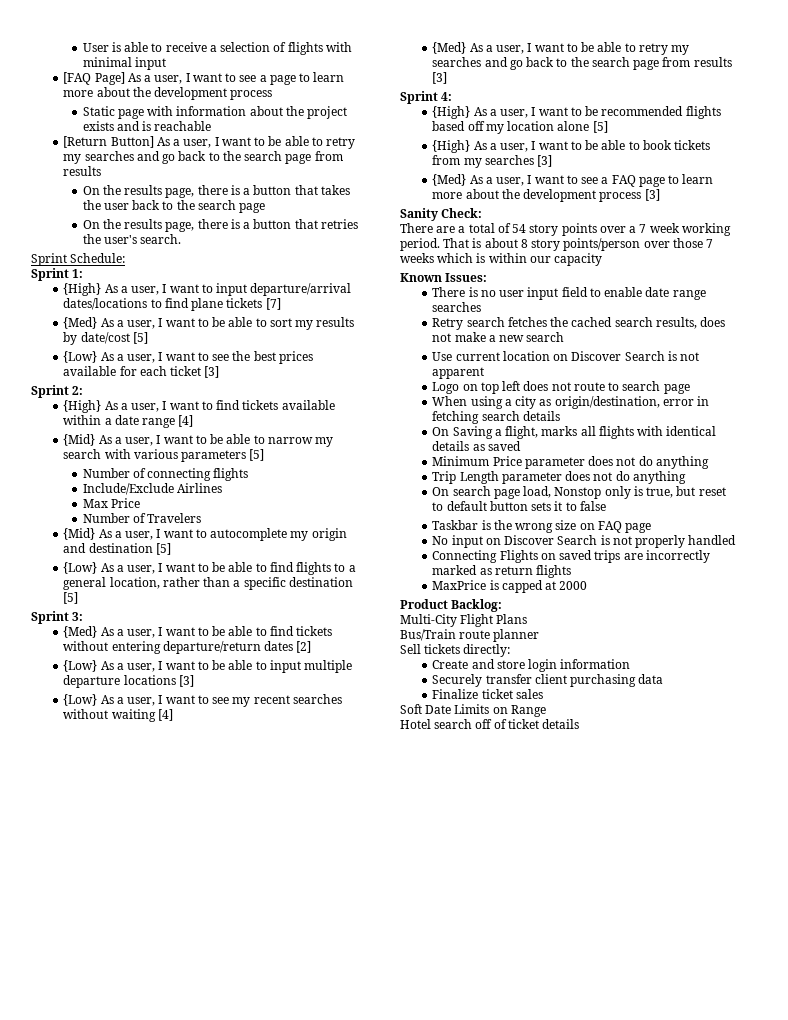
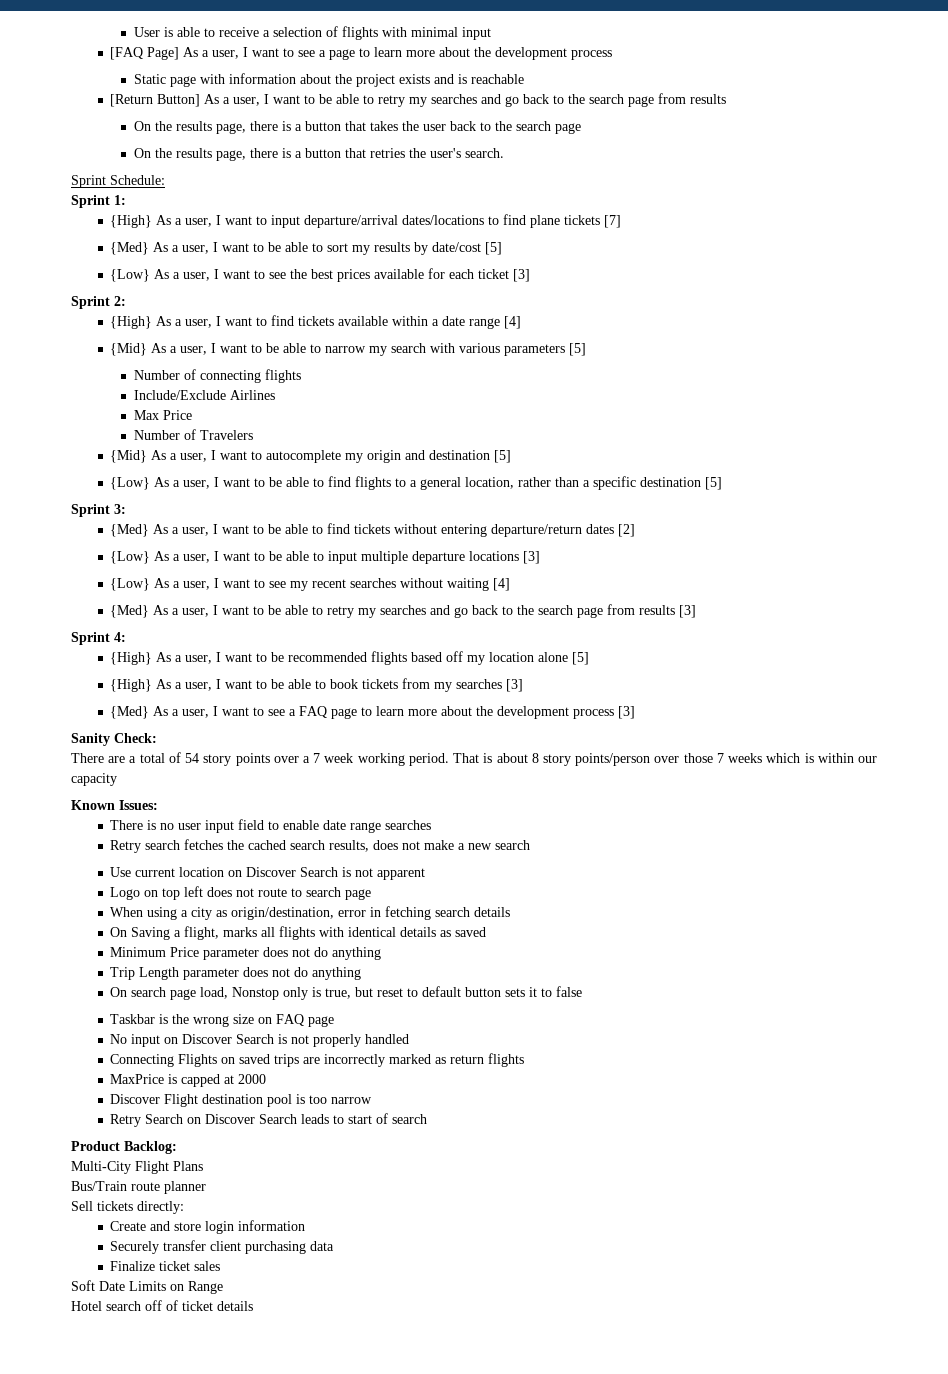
(588, 585) none -> [110,1094,373,1107] [110,1113,428,1127] // Discover Flight destination pool is too narrow // Retry Search on Discover Search leads to start of search

